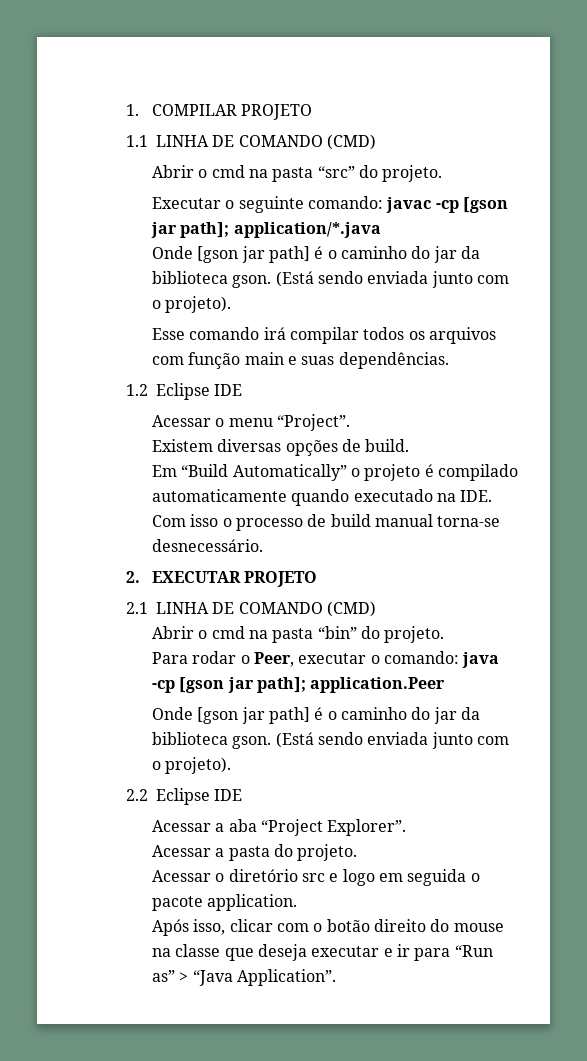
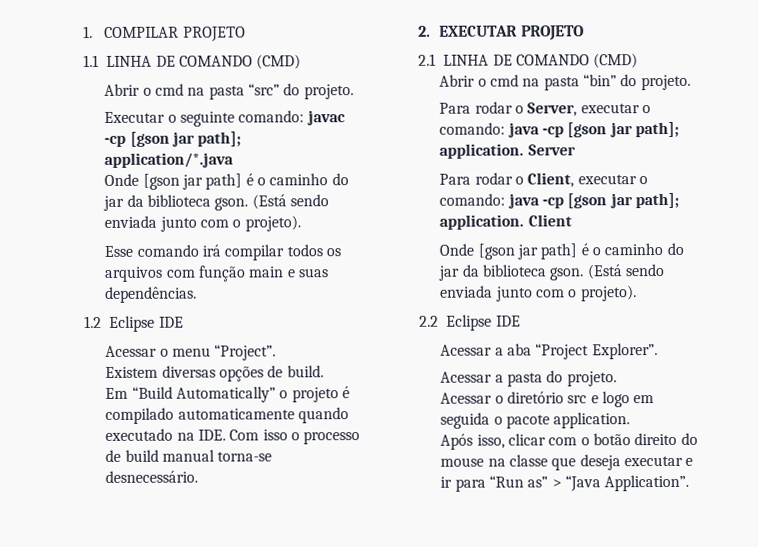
[253,651,500,668] [151,677,446,693] Peer, executar o comando: java -cp [gson jar path]; application.Peer -> [527,102,652,117] [439,121,680,138] [439,143,576,159] [439,172,649,188] [439,192,680,209] [439,214,572,230] Server, executar o comando: java -cp [gson jar path]; application. Server // Para rodar o Client, executar o comando: java -cp [gson jar path]; application. Client

